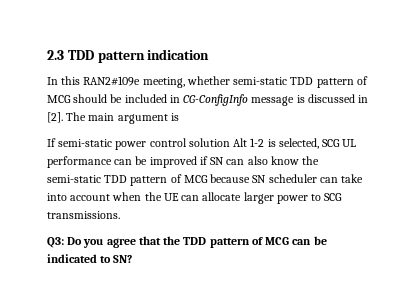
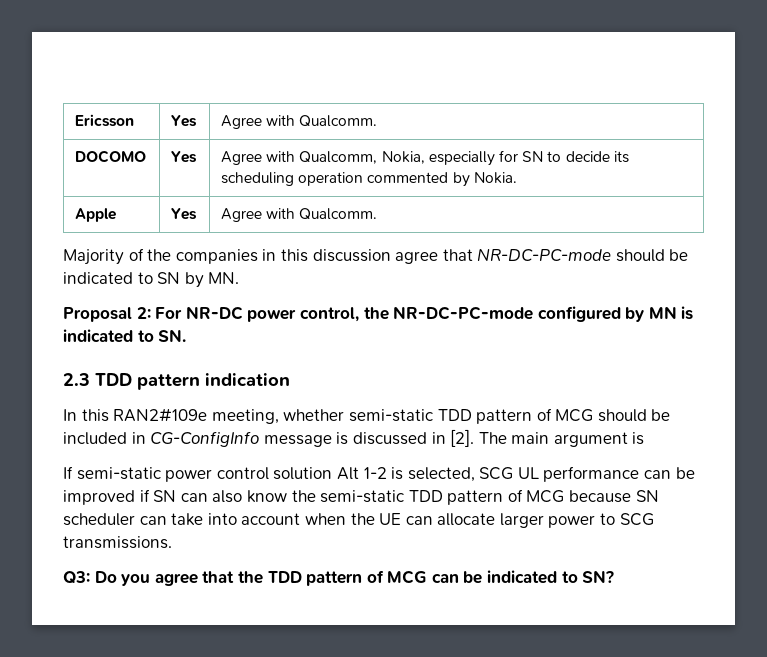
(47, 55) none -> [75,114,135,127] [171,115,198,127] [221,115,378,129] [75,150,147,163] [171,151,198,163] [221,150,629,166] [221,172,517,187] [75,208,117,222] [171,208,198,220] [221,208,378,222] [63,248,689,265] [63,272,240,288] [63,306,694,322] [63,329,187,343] Ericsson | Yes | Agree with Qualcomm. // DOCOMO | Yes | Agree with Qualcomm, Nokia, especially for SN to decide its scheduling operation commented by Nokia. // Apple | Yes | Agree with Qualcomm. // Majority of the companies in this discussion agree that NR-DC-PC-mode should be indicated to SN by MN. // Proposal 2: For NR-DC power control, the NR-DC-PC-mode configured by MN is indicated to SN. //

